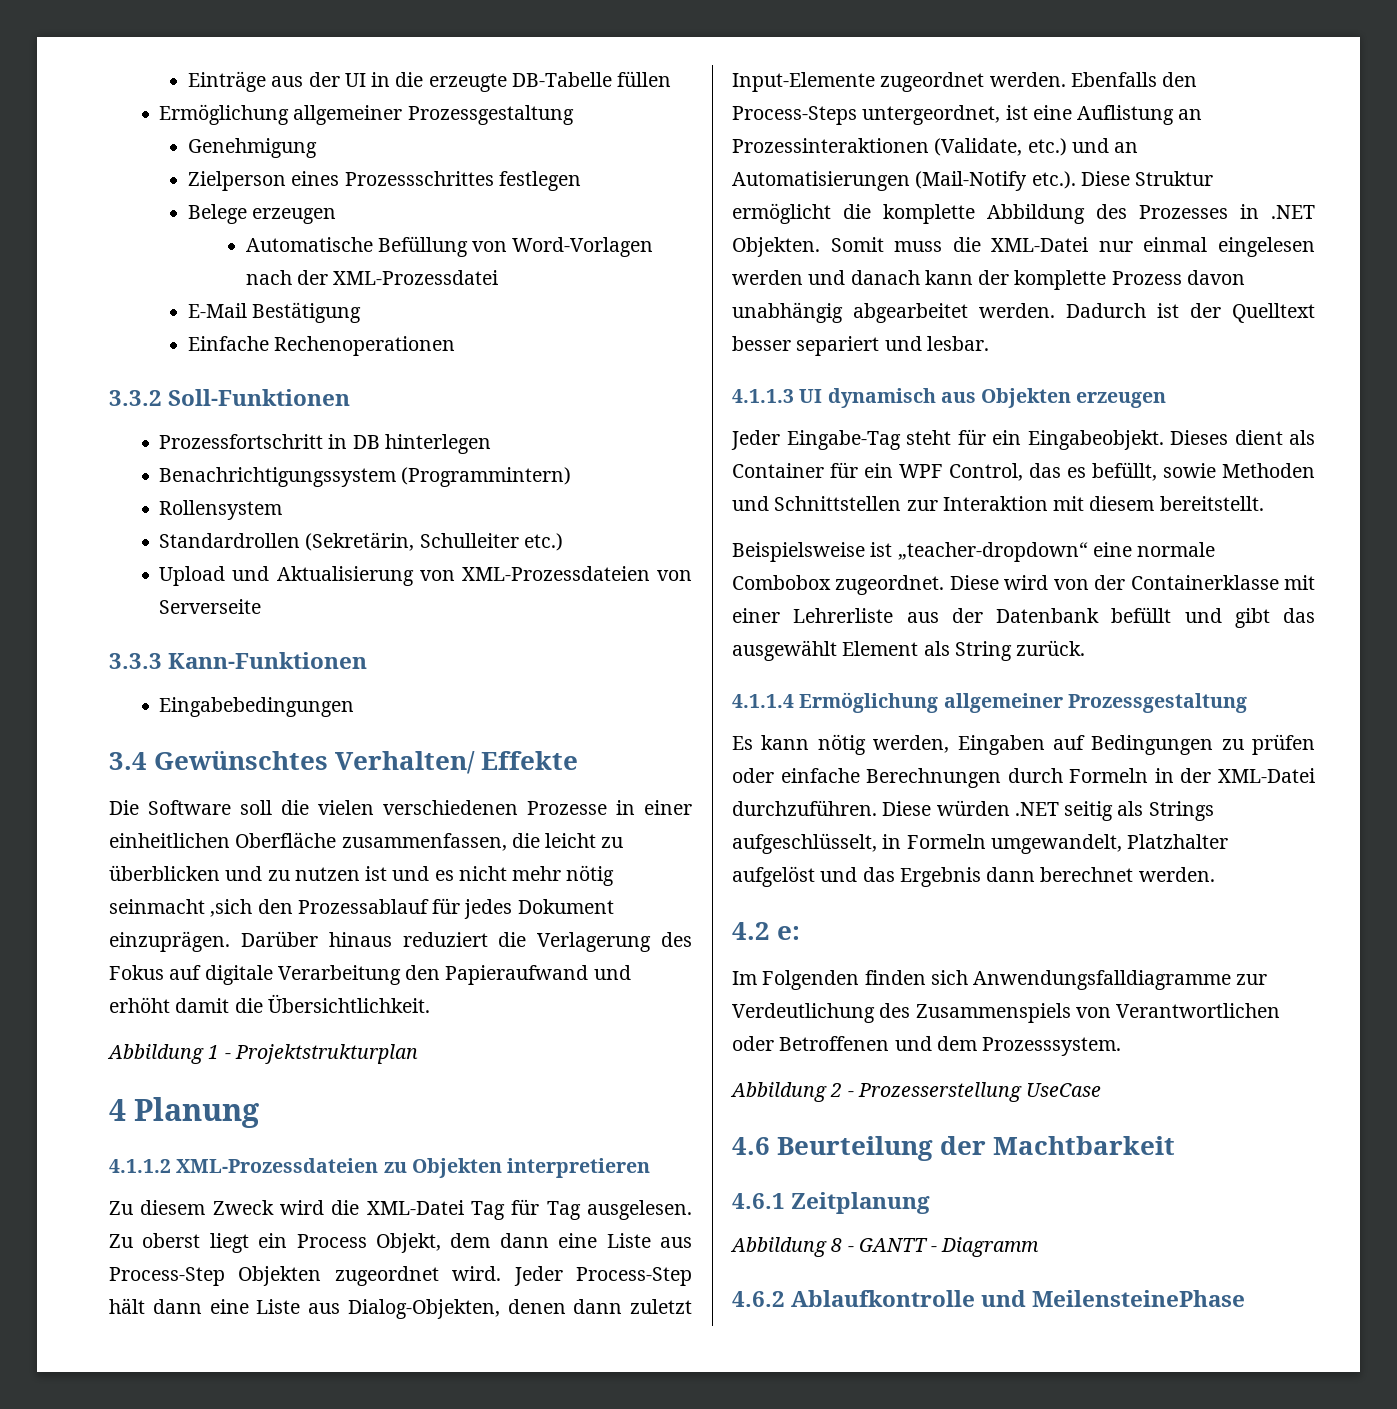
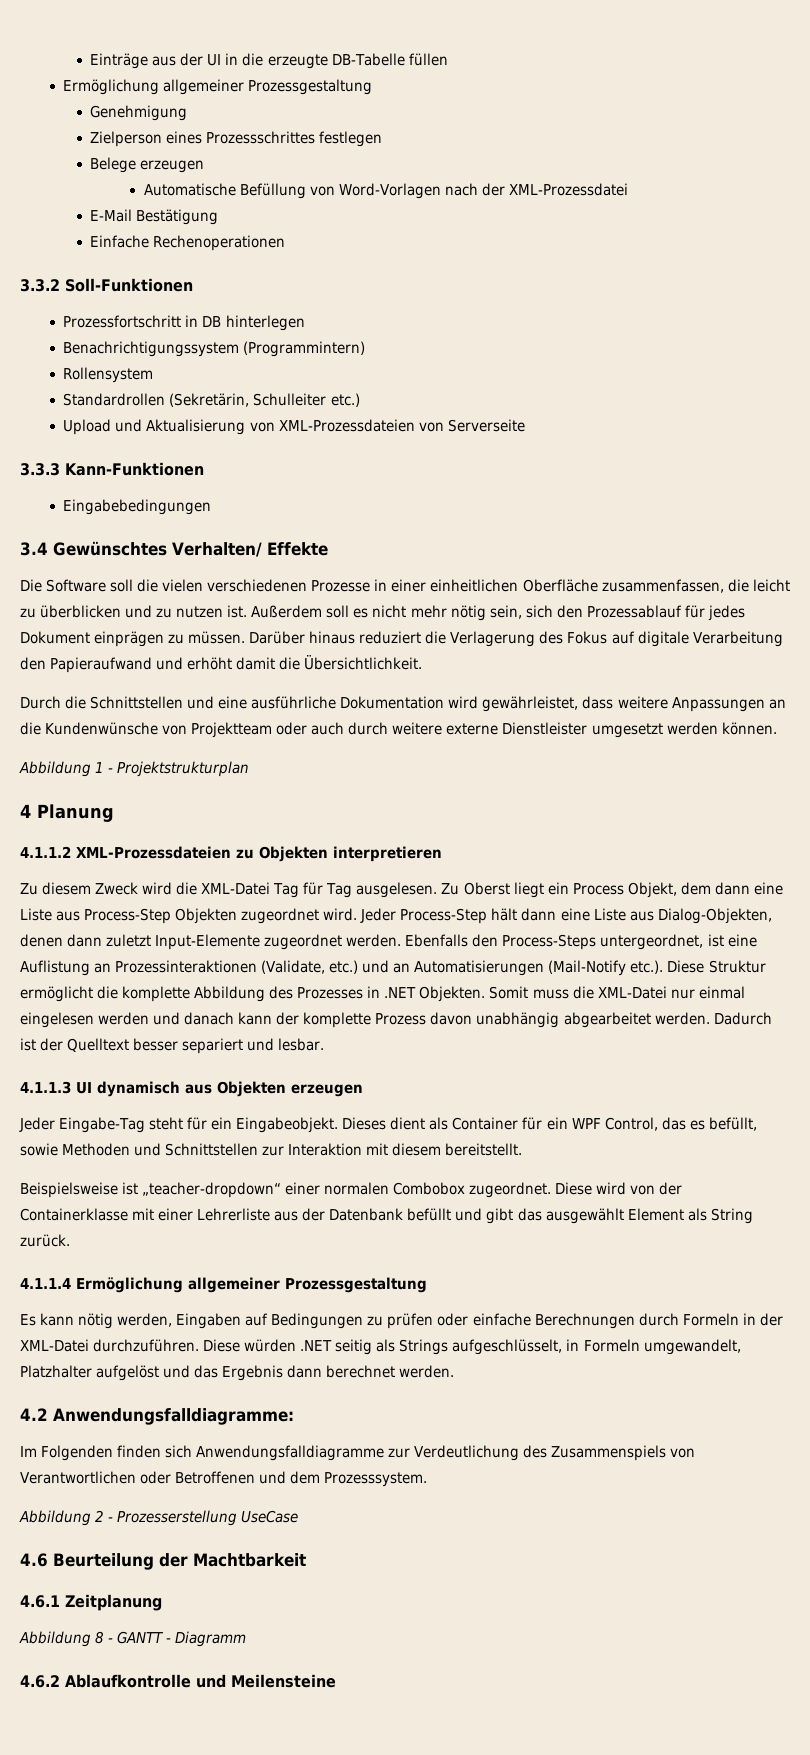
[365,866,430,881] ist und -> [227,605,350,618] ist. Außerdem soll
[109,899,253,917] seinmacht ,sich -> [489,605,553,619] sein, sich
[109,931,230,952] einzuprägen. -> [94,631,246,647] einprägen zu müssen.
(430, 1003) none -> [20,696,786,712] [20,722,777,738] // Durch die Schnittstellen und eine ausführliche Dokumentation wird gewährleistet, dass weitere Anpassungen an die Kundenwünsche von Projektteam oder auch durch weitere externe Dienstleister umgesetzt werden können.
[142,1233,201,1248] oberst -> [463,882,510,895] Oberst
[1092,542,1216,557] eine normale -> [285,1182,390,1195] einer normalen
[777,926,801,940] e: -> [53,1408,294,1425] Anwendungsfalldiagramme:
[1032,1290,1246,1307] MeilensteinePhase -> [231,1674,336,1688] Meilensteine

